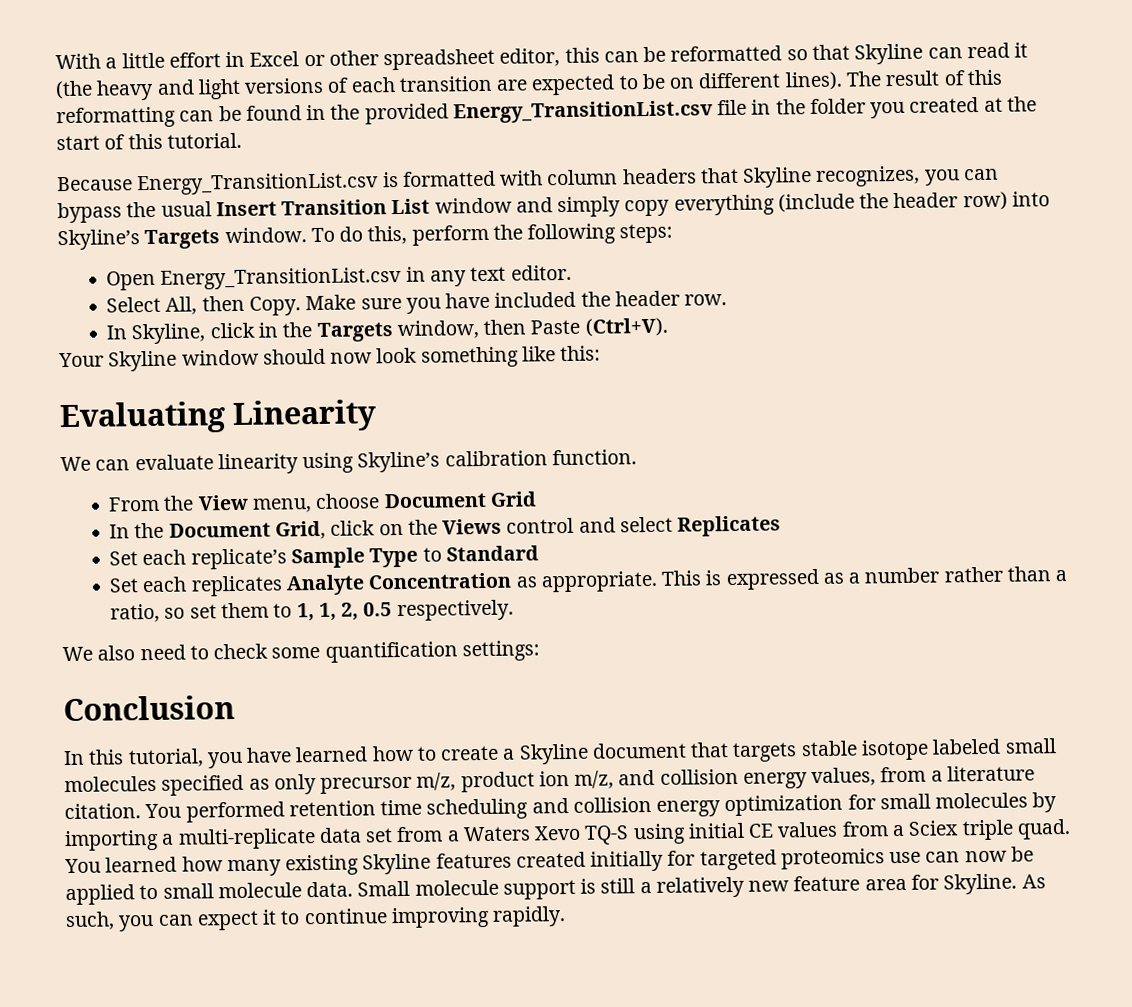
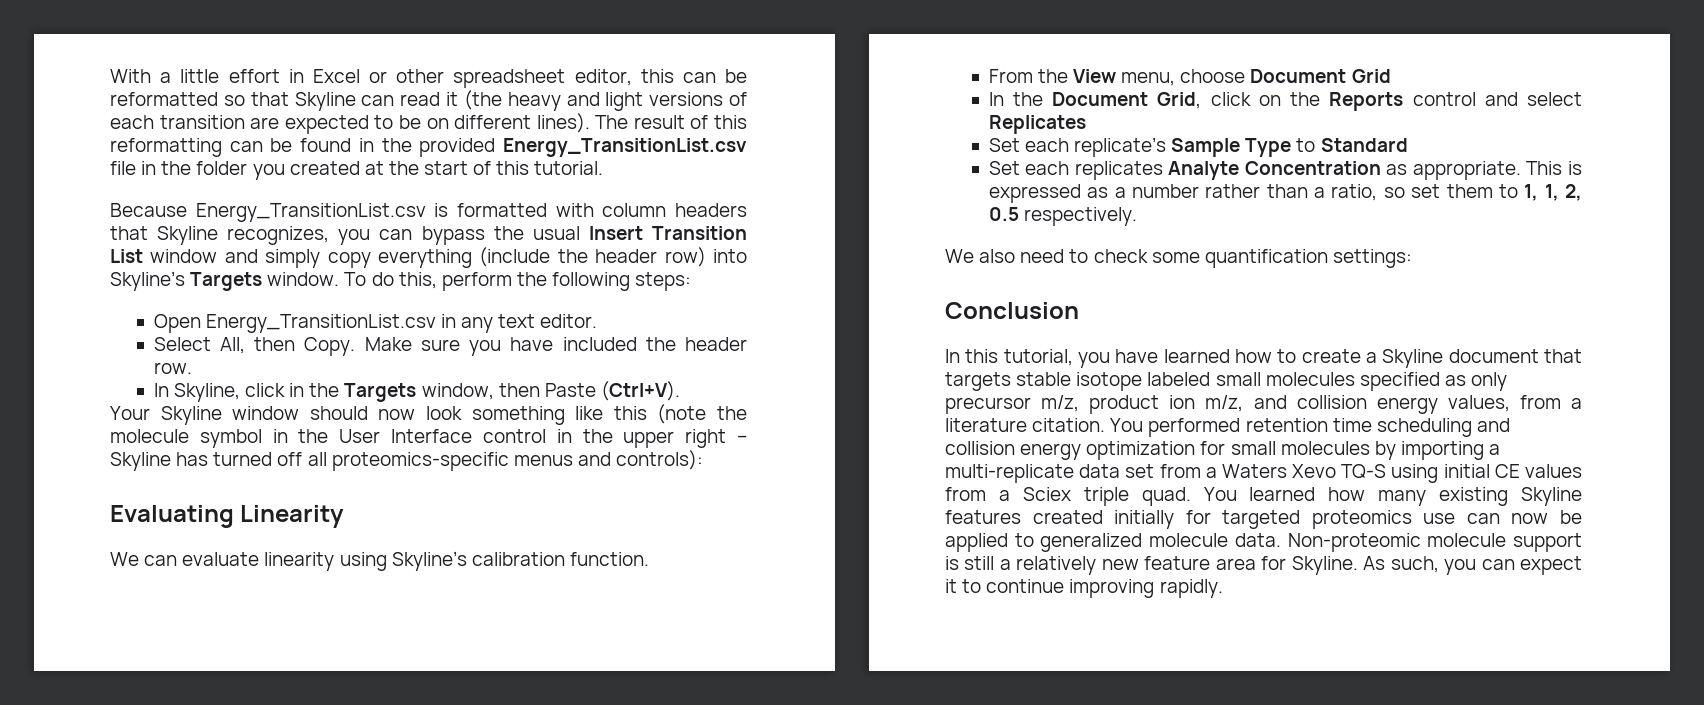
[560,345,602,362] this: -> [613,404,748,424] [110,429,748,448] [110,450,704,471] this (note the molecule symbol in the User Interface control in the upper right – Skyline has turned off all proteomics-specific menus and controls):
[442,518,503,535] Views -> [1329,92,1404,111] Reports
[162,883,214,899] small -> [1040,533,1143,552] generalized
[357,880,411,897] Small -> [1287,533,1421,552] Non-proteomic

